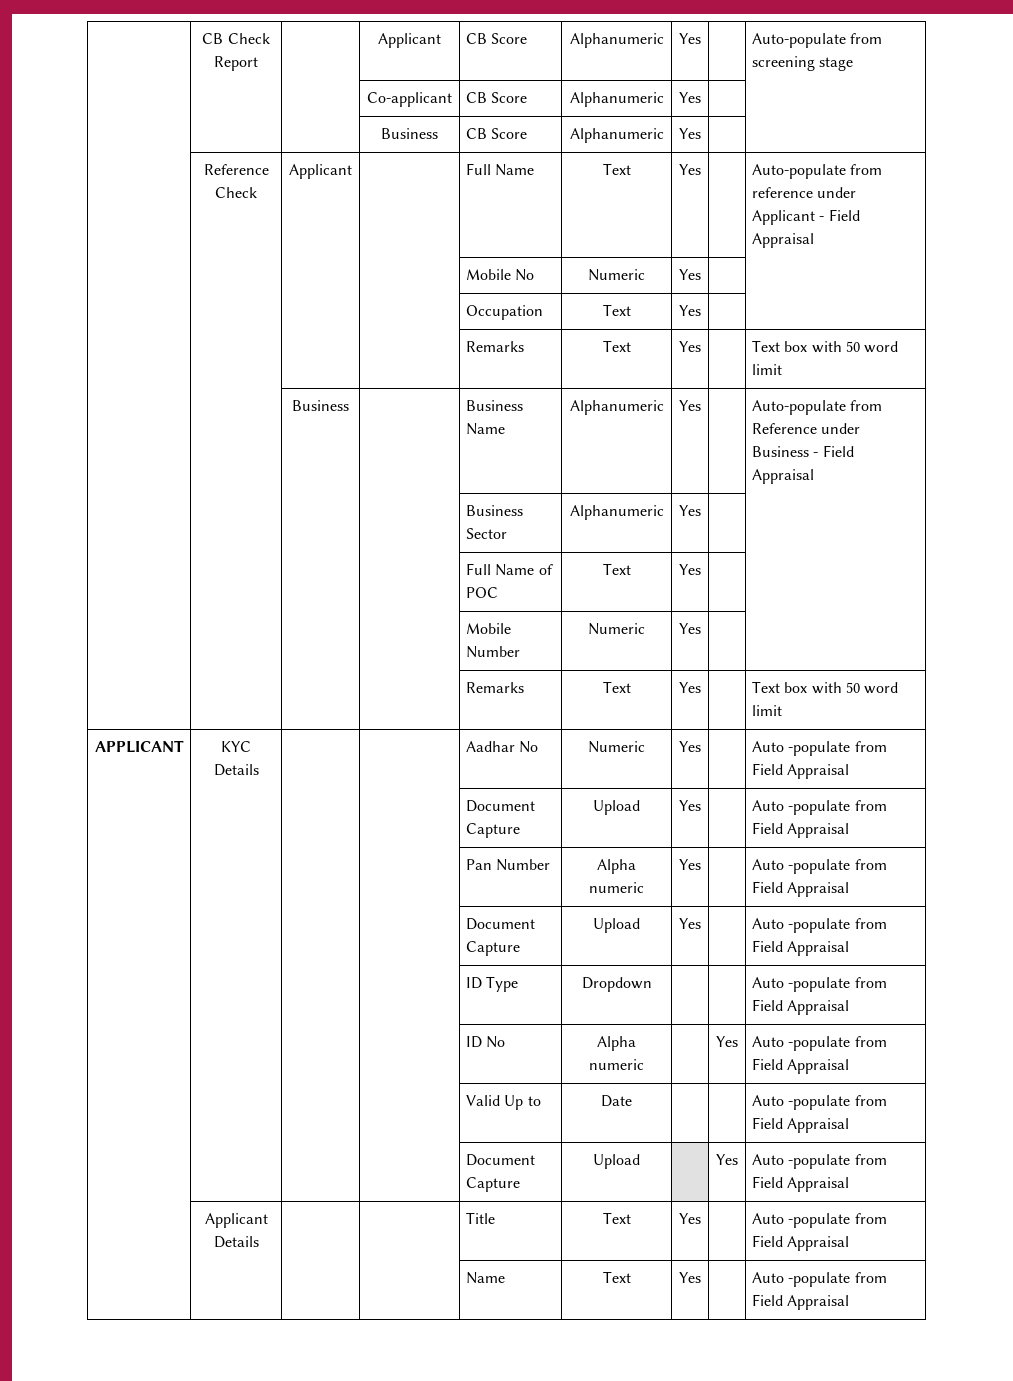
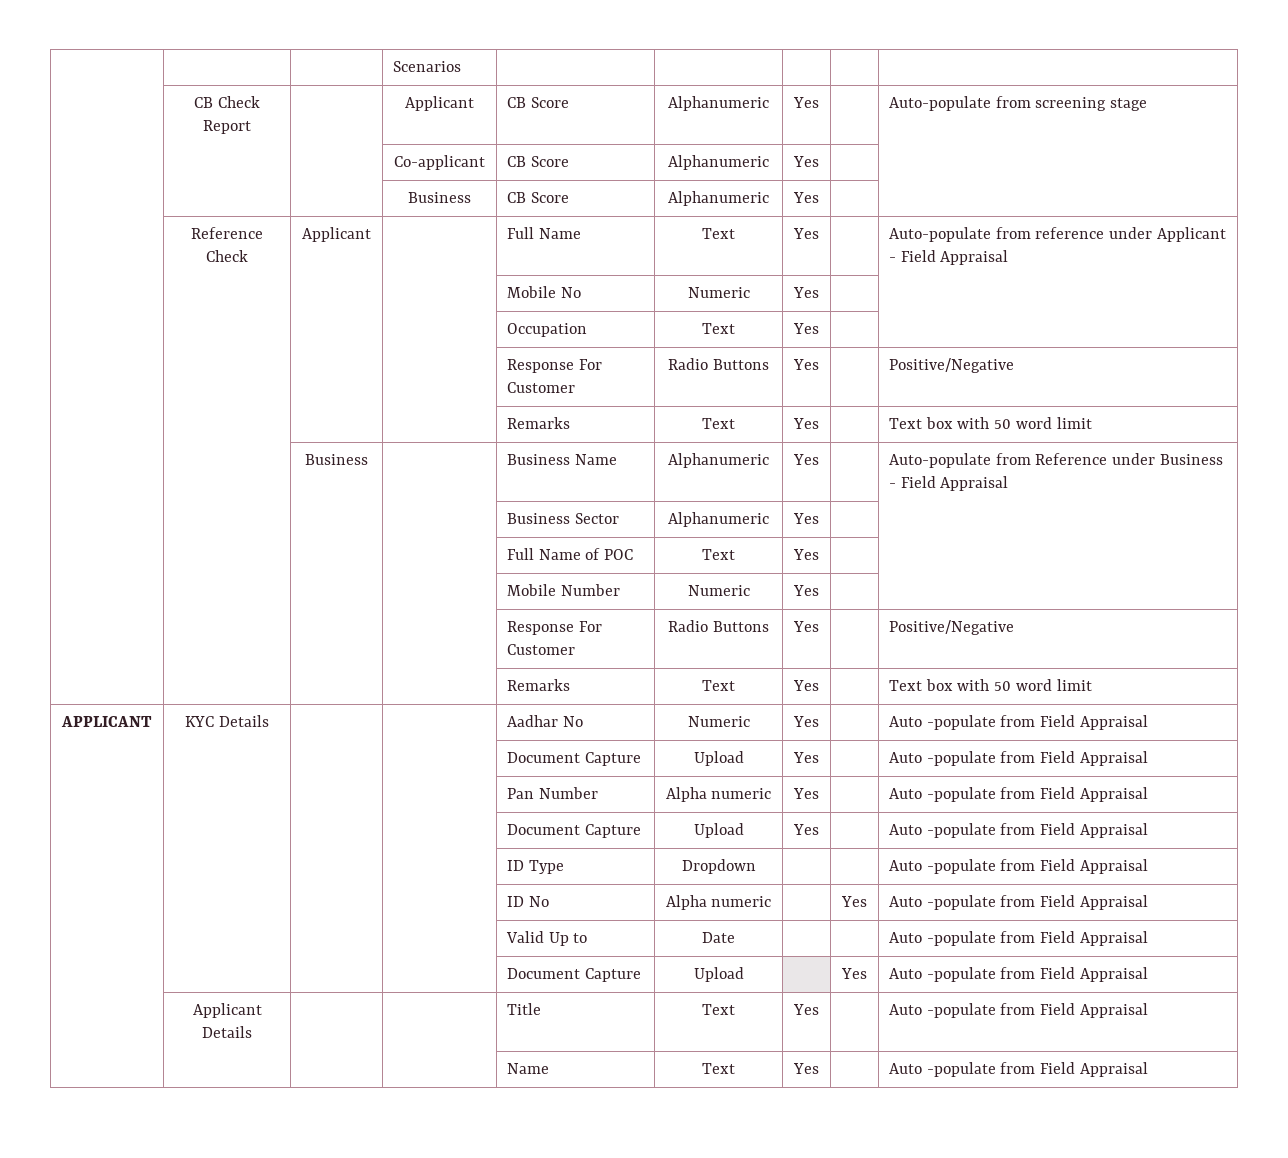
(202, 38) | -> [393,61,462,72] | | | Scenarios | | | | | // |
(701, 310) none -> [507,359,602,373] [507,382,576,393] [668,358,769,370] [793,359,819,370] [889,358,1015,373] // | | | | Response For Customer | Radio Buttons | Yes | | Positive/Negative
(701, 628) none -> [507,621,602,635] [507,644,576,655] [668,620,769,632] [793,621,819,632] [889,620,1015,635] // | | | | Response For Customer | Radio Buttons | Yes | | Positive/Negative

